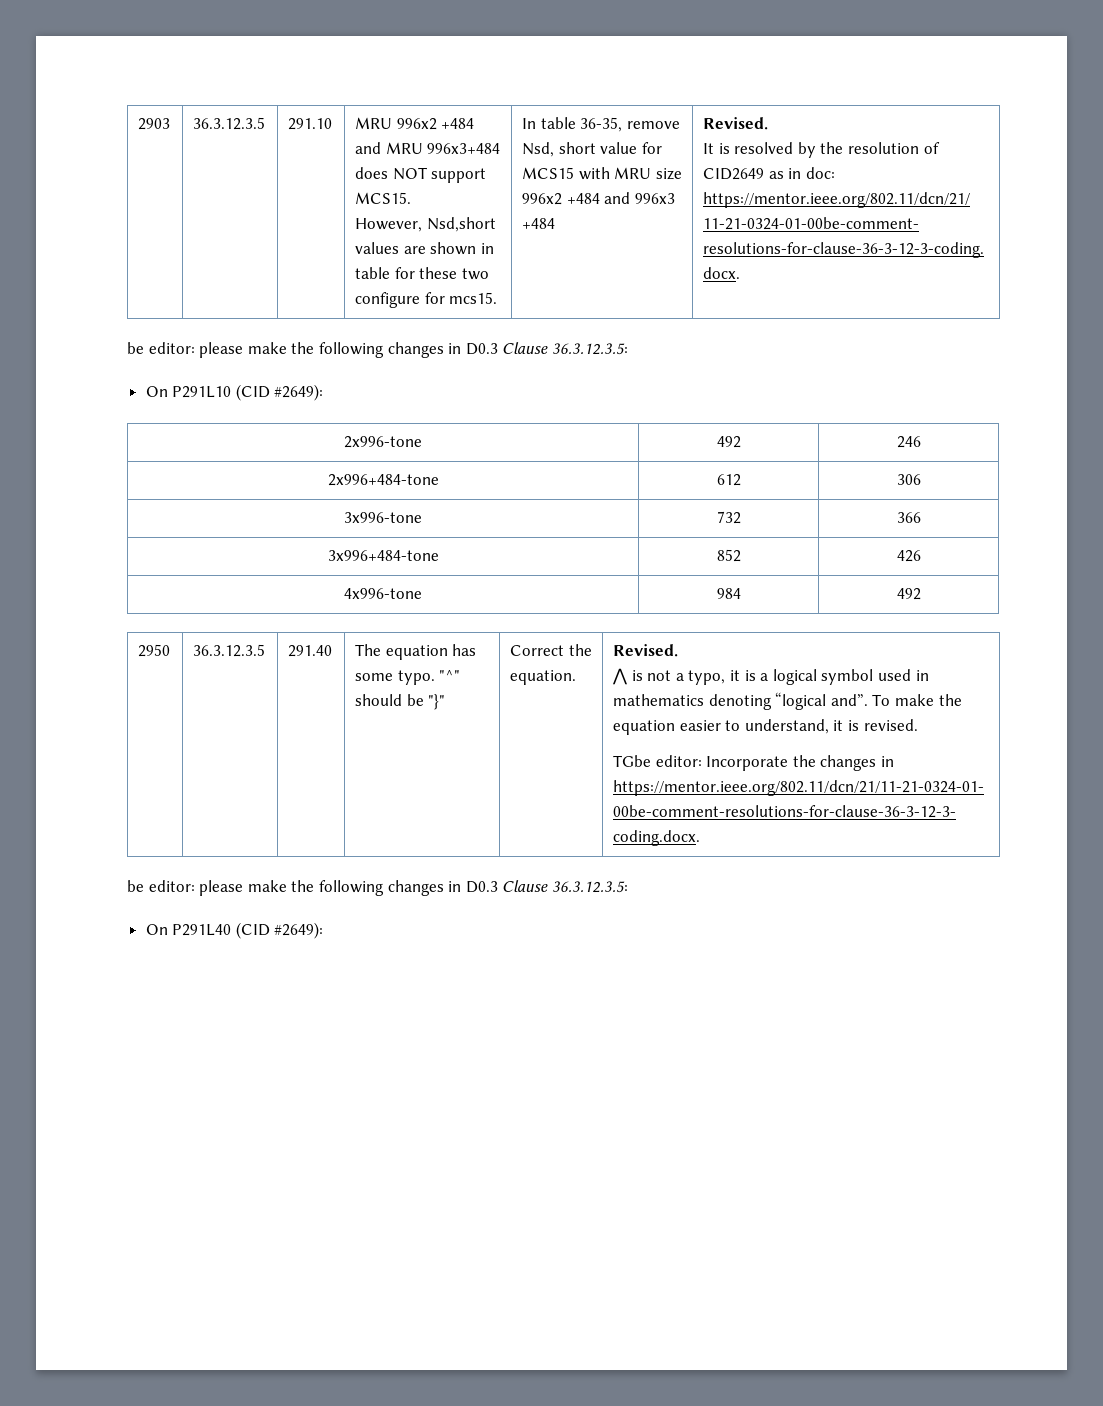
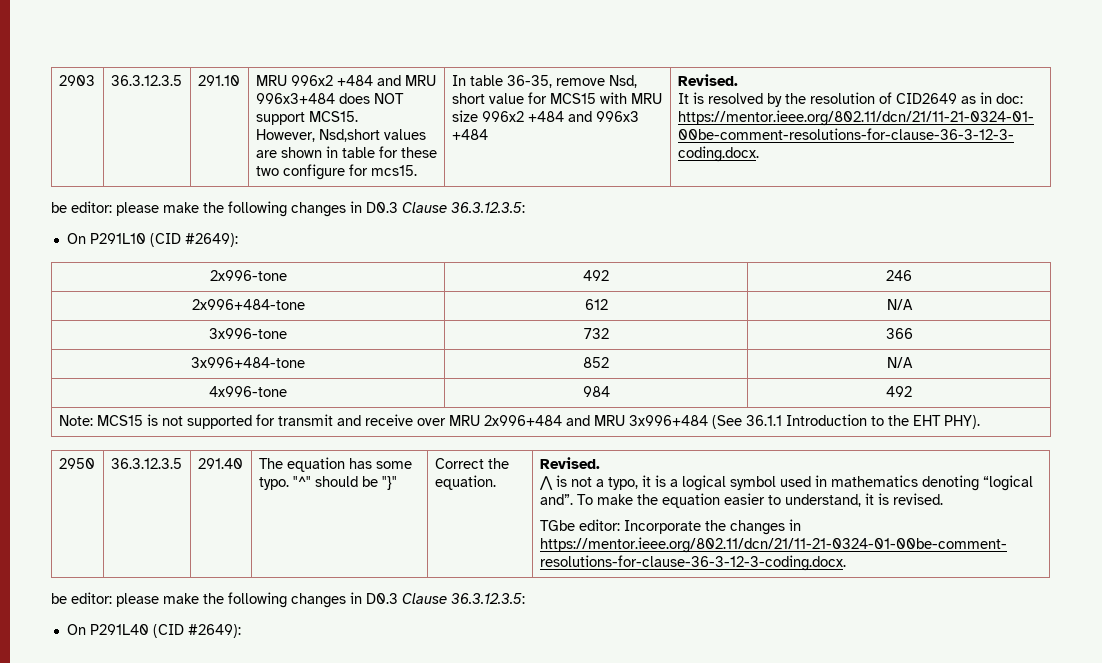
[896,474,921,485] 306 -> [886,299,913,310] N/A
[896,550,921,562] 426 -> [886,357,913,368] N/A
(921, 594) none -> [58,414,980,429] // Note: MCS15 is not supported for transmit and receive over MRU 2x996+484 and MRU 3x996+484 (See 36.1.1 Introduction to the EHT PHY).

